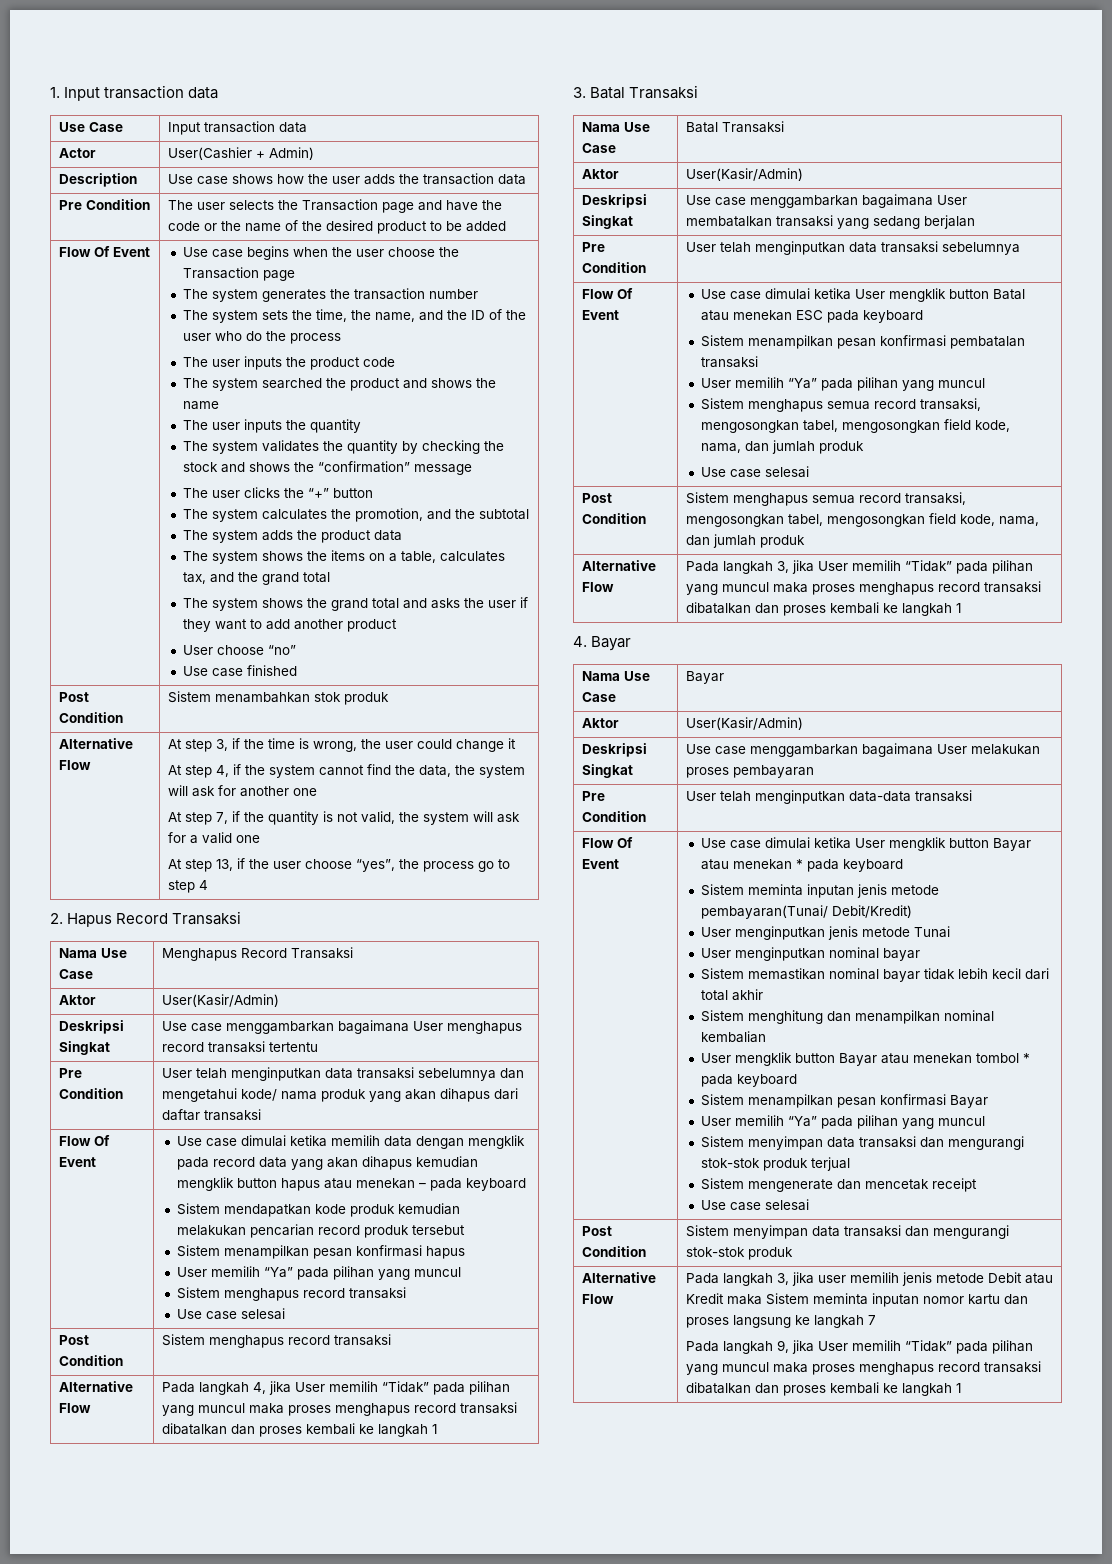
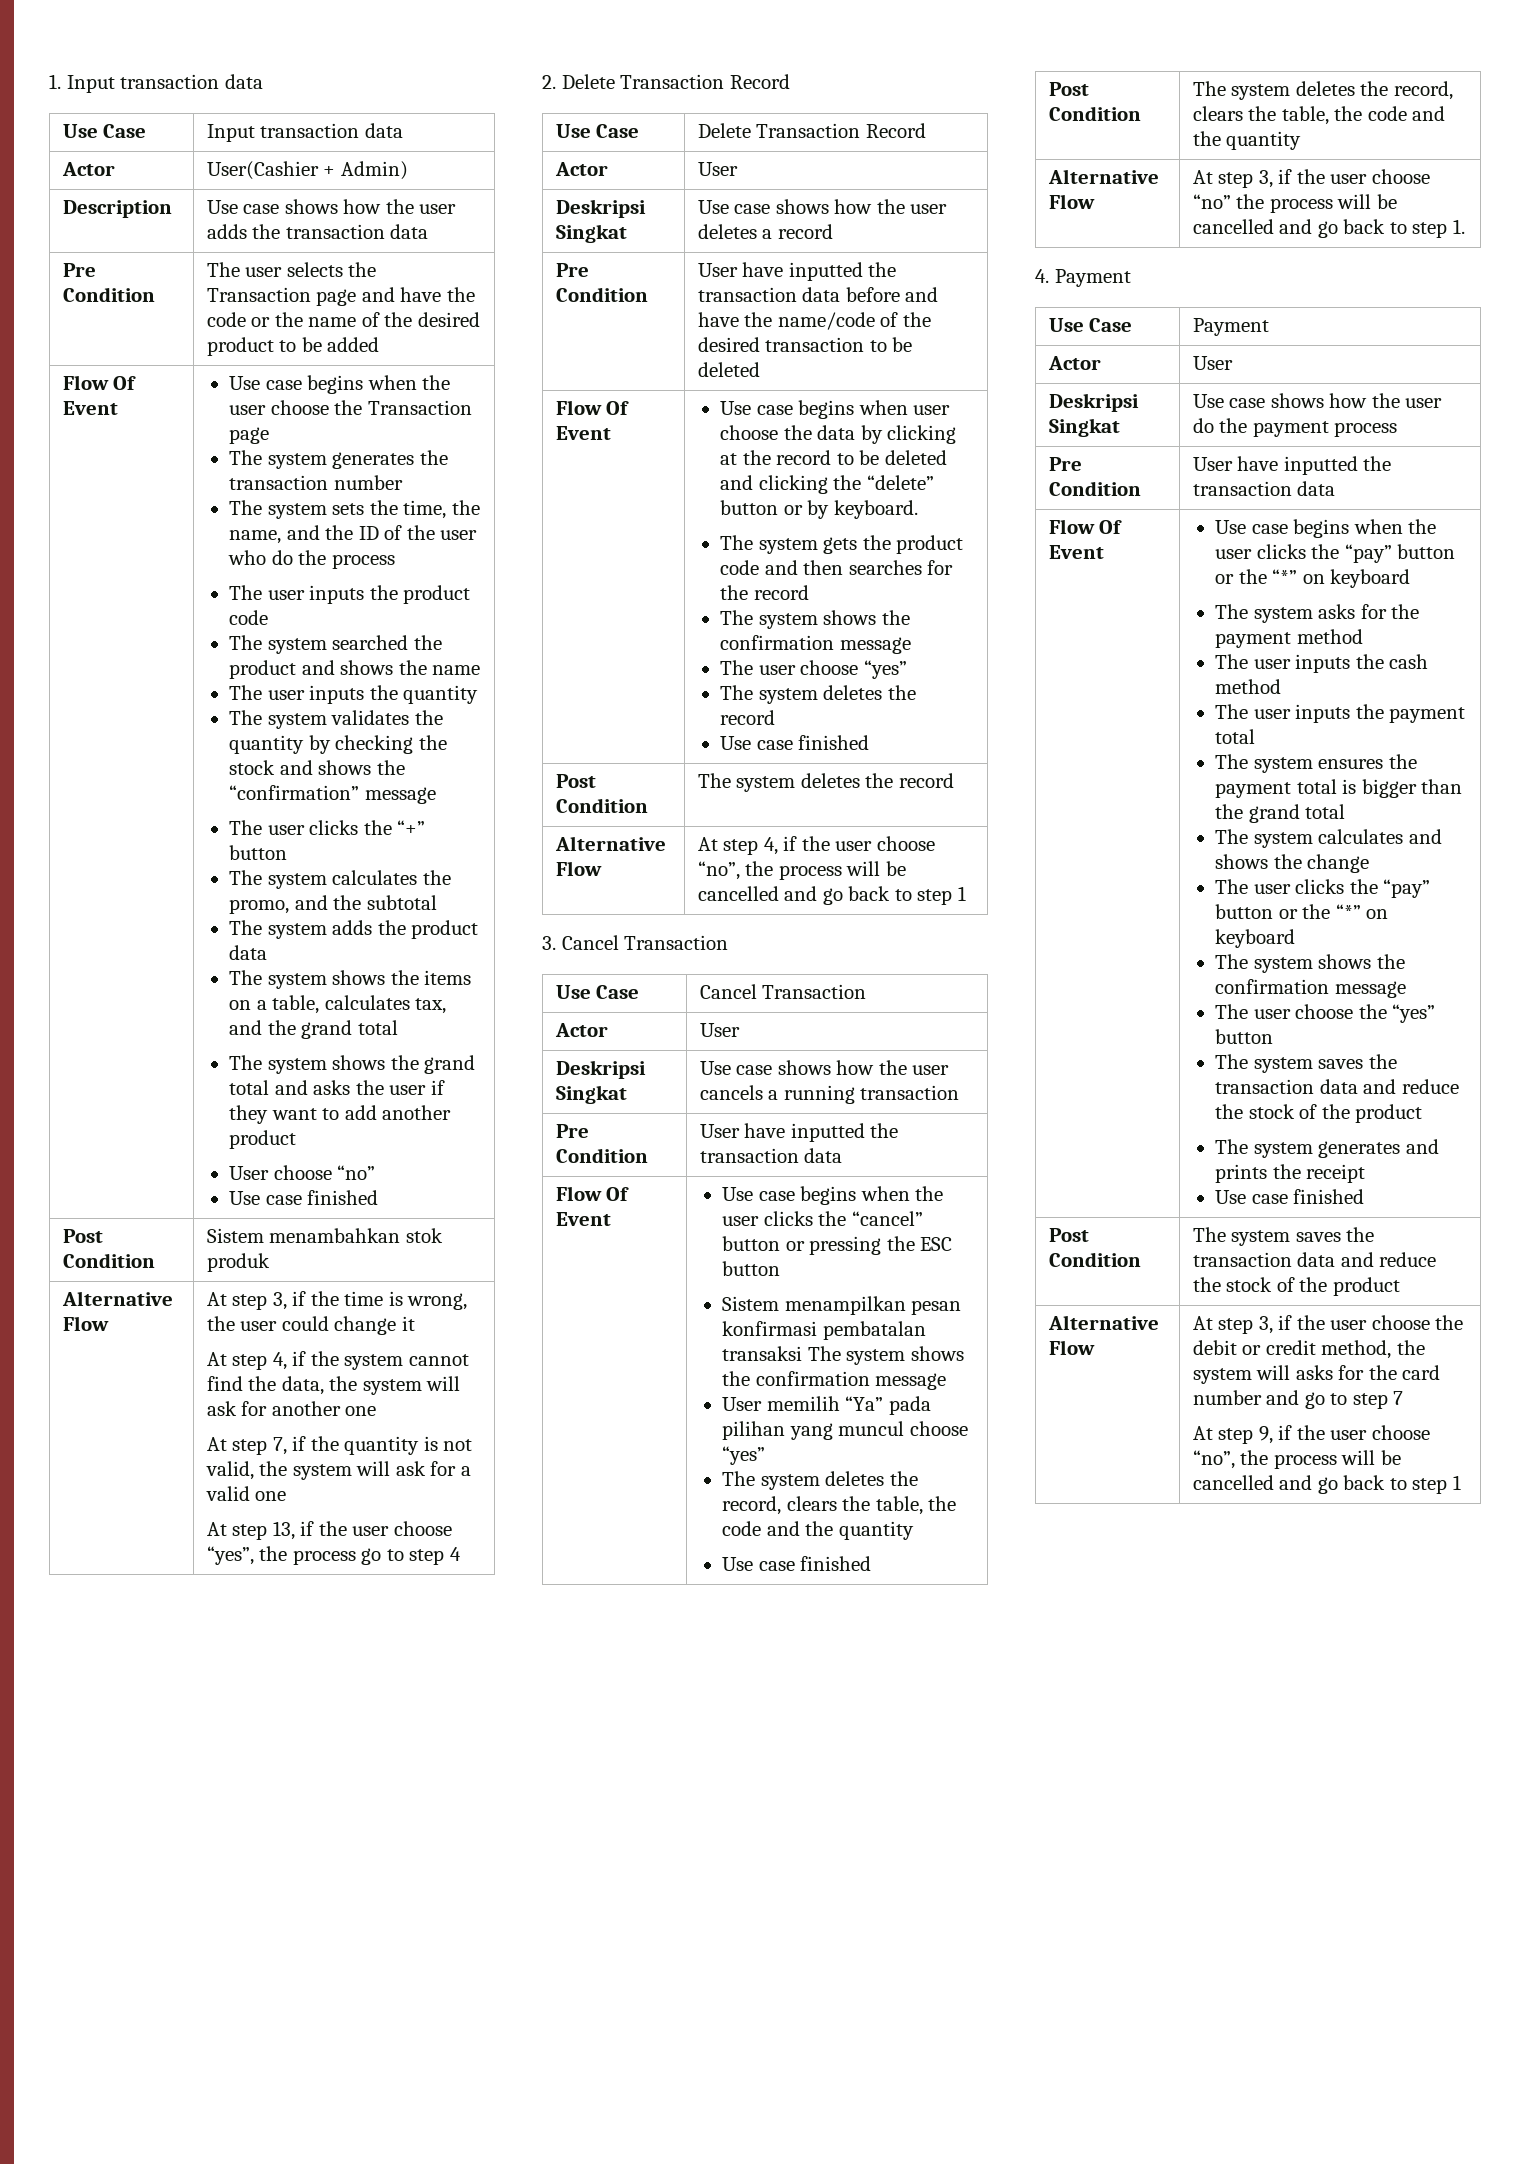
[354,508,423,522] promotion, -> [229,899,290,914] promo,
[67,911,242,927] [58,948,127,958] [58,969,93,979] [161,947,353,961] [58,995,96,1005] [161,994,279,1007] [58,1020,124,1034] [58,1041,110,1055] [161,1020,522,1034] [161,1041,318,1053] [58,1068,82,1078] [58,1088,123,1099] [161,1067,524,1081] [161,1088,518,1102] [161,1109,261,1121] [58,1135,110,1146] [58,1157,96,1167] [176,1135,525,1149] [176,1156,478,1170] [176,1177,526,1191] [176,1203,460,1217] [176,1224,465,1238] [176,1245,465,1259] [176,1266,461,1280] [176,1287,406,1301] [176,1308,285,1320] [58,1335,89,1345] [58,1355,123,1366] [161,1334,391,1348] [58,1381,133,1392] [58,1403,91,1413] [161,1381,510,1395] [161,1402,517,1416] [161,1423,437,1437] [573,85,699,99] [581,122,650,132] [581,143,616,153] [685,121,784,133] [581,169,619,179] [685,168,803,181] [581,194,647,208] [581,215,633,229] [685,194,967,208] [685,215,975,229] [581,242,605,252] [581,262,646,273] [685,241,1020,255] [581,288,633,299] [581,310,619,320] [700,288,1025,302] [700,310,923,323] [700,335,1025,349] [700,356,758,368] [700,377,985,391] [700,398,981,412] [700,419,1010,433] [700,440,864,454] [700,466,809,478] [581,493,612,503] [581,513,646,524] [685,492,966,506] [685,513,1039,527] [685,534,805,548] [581,560,656,571] [581,582,614,592] [685,560,1033,574] [685,581,1041,595] [685,602,961,616] [573,636,632,651] [581,671,650,681] [581,692,616,702] [685,671,724,684] [581,718,619,728] [685,717,803,730] [581,743,647,757] [581,764,633,778] [685,743,1040,757] [685,765,814,778] [581,791,605,801] [581,811,646,822] [685,790,972,804] [581,837,633,848] [581,859,619,869] [700,837,1031,851] [700,859,903,872] [700,884,939,898] [700,905,912,919] [700,926,950,940] [700,947,920,961] [700,968,1049,982] [700,989,763,1001] [700,1010,994,1024] [700,1031,766,1043] [700,1052,1030,1066] [700,1074,797,1087] [700,1094,988,1108] [700,1115,985,1129] [700,1136,1024,1150] [700,1157,850,1171] [700,1178,977,1192] [700,1199,809,1211] [581,1226,612,1236] [581,1246,646,1257] [685,1225,1009,1239] [685,1247,793,1260] [581,1272,656,1283] [581,1294,614,1304] [685,1272,1053,1286] [685,1293,1028,1307] [685,1315,876,1328] [685,1340,1033,1354] [685,1361,1041,1375] [685,1382,952,1396] Hapus Record Transaksi // Nama Use Case | Menghapus Record Transaksi // Aktor | User(Kasir/Admin) // Deskripsi Singkat | Use case menggambarkan bagaimana User menghapus record transaksi tertentu // Pre Condition | User telah menginputkan data transaksi sebelumnya dan mengetahui kode/ nama produk yang akan dihapus dari daftar transaksi // Flow Of Event | Use case dimulai ketika memilih data dengan mengklik pada record data yang akan dihapus kemudian mengklik button hapus atau menekan – pada keyboard // Sistem mendapatkan kode produk kemudian melakukan pencarian record produk tersebut // Sistem menampilkan pesan konfirmasi hapus // User memilih “Ya” pada pilihan yang muncul // Sistem menghapus record transaksi // Use case selesai // Post Condition | Sistem menghapus record transaksi // Alternative Flow | Pada langkah 4, jika User memilih “Tidak” pada pilihan yang muncul maka proses menghapus record transaksi dibatalkan dan proses kembali ke langkah 1 // 3. Batal Transaksi // Nama Use Case | Batal Transaksi // Aktor | User(Kasir/Admin) // Deskripsi Singkat | Use case menggambarkan bagaimana User membatalkan transaksi yang sedang berjalan // Pre Condition | User telah menginputkan data transaksi sebelumnya // Flow Of Event | Use case dimulai ketika User mengklik button Batal atau menekan ESC pada keyboard // Sistem menampilkan pesan konfirmasi pembatalan transaksi // User memilih “Ya” pada pilihan yang muncul // Sistem menghapus semua record transaksi, mengosongkan tabel, mengosongkan field kode, nama, dan jumlah produk // Use case selesai // Post Condition | Sistem menghapus semua record transaksi, mengosongkan tabel, mengosongkan field kode, nama, dan jumlah produk // Alternative Flow | Pada langkah 3, jika User memilih “Tidak” pada pilihan yang muncul maka proses menghapus record transaksi dibatalkan dan proses kembali ke langkah 1 // 4. Bayar // Nama Use Case | Bayar // Aktor | User(Kasir/Admin) // Deskripsi Singkat | Use case menggambarkan bagaimana User melakukan proses pembayaran // Pre Condition | User telah menginputkan data-data transaksi // Flow Of Event | Use case dimulai ketika User mengklik button Bayar atau menekan * pada keyboard // Sistem meminta inputan jenis metode pembayaran(Tunai/ Debit/Kredit) // User menginputkan jenis metode Tunai // User menginputkan nominal bayar // Sistem memastikan nominal bayar tidak lebih kecil dari total akhir // Sistem menghitung dan menampilkan nominal kembalian // User mengklik button Bayar atau menekan tombol * pada keyboard // Sistem menampilkan pesan konfirmasi Bayar // User memilih “Ya” pada pilihan yang muncul // Sistem menyimpan data transaksi dan mengurangi stok-stok produk terjual // Sistem mengenerate dan mencetak receipt // Use case selesai // Post Condition | Sistem menyimpan data transaksi dan mengurangi stok-stok produk // Alternative Flow | Pada langkah 3, jika user memilih jenis metode Debit atau Kredit maka Sistem meminta inputan nomor kartu dan proses langsung ke langkah 7 // Pada langkah 9, jika User memilih “Tidak” pada pilihan yang muncul maka proses menghapus record transaksi dibatalkan dan proses kembali ke langkah -> [561,74,790,89] [555,124,640,138] [697,123,926,138] [554,162,608,176] [697,162,738,176] [555,199,646,218] [555,224,627,243] [697,199,948,214] [697,224,833,239] [555,263,589,277] [555,287,648,302] [697,262,897,281] [697,287,939,302] [697,312,931,330] [697,337,913,352] [697,362,760,377] [555,400,630,415] [555,426,611,440] [720,400,951,419] [720,425,957,444] [720,450,947,465] [720,475,934,494] [720,500,918,519] [720,535,964,554] [720,560,954,575] [720,585,809,600] [720,610,910,629] [720,635,911,654] [720,660,907,679] [720,685,916,704] [720,710,776,725] [720,735,870,750] [555,774,596,788] [555,798,648,813] [697,773,954,792] [554,836,666,851] [555,861,602,876] [697,836,935,855] [697,861,906,880] [697,886,966,905] [542,935,729,950] [555,985,640,999] [699,984,867,999] [554,1023,608,1037] [699,1023,740,1037] [555,1060,646,1079] [555,1085,627,1104] [699,1060,950,1075] [699,1085,960,1104] [555,1124,589,1138] [555,1148,648,1163] [699,1123,899,1142] [699,1148,843,1163] [555,1186,630,1201] [555,1212,611,1226] [722,1186,944,1205] [722,1211,923,1226] [722,1236,953,1255] [722,1261,781,1276] [722,1296,962,1315] [722,1321,926,1340] [722,1346,964,1365] [722,1371,947,1390] [722,1396,931,1415] [722,1421,968,1440] [722,1446,766,1465] [722,1471,918,1490] [722,1496,957,1515] [722,1521,914,1540] [722,1556,872,1571] [1048,82,1089,96] [1048,106,1141,121] [1192,81,1453,100] [1192,106,1446,125] [1192,131,1302,150] [1047,169,1159,184] [1048,194,1095,209] [1192,169,1430,188] [1192,194,1397,213] [1192,219,1465,238] [1035,269,1131,287] [1048,318,1133,332] [1192,318,1269,336] [1047,356,1101,370] [1192,356,1233,370] [1048,393,1139,412] [1048,418,1120,437] [1192,393,1443,408] [1192,418,1398,437] [1048,457,1082,471] [1048,481,1141,496] [1192,456,1392,475] [1192,481,1336,496] [1048,519,1123,534] [1048,545,1104,559] [1215,519,1437,538] [1215,544,1456,563] [1215,569,1411,588] [1215,604,1420,623] [1215,629,1363,648] [1215,654,1429,673] [1215,679,1282,694] [1215,704,1466,723] [1215,729,1256,744] [1215,754,1417,773] [1215,779,1463,798] [1215,804,1346,823] [1215,829,1442,848] [1215,854,1370,873] [1215,879,1431,898] [1215,904,1389,919] [1215,929,1296,948] [1215,954,1405,973] [1215,979,1406,998] [1215,1004,1436,1023] [1215,1029,1274,1044] [1215,1054,1397,1073] [1215,1079,1459,1094] [1215,1104,1423,1123] [1215,1139,1439,1158] [1215,1164,1366,1183] [1215,1189,1365,1204] [1048,1228,1089,1242] [1048,1252,1141,1267] [1192,1227,1375,1246] [1192,1252,1437,1267] [1192,1277,1400,1296] [1047,1315,1159,1330] [1048,1340,1095,1355] [1192,1315,1464,1334] [1192,1340,1425,1359] [1192,1365,1441,1384] [1192,1390,1404,1409] [1192,1425,1430,1444] [1192,1450,1401,1469] [1192,1475,1448,1494] Delete Transaction Record // Use Case | Delete Transaction Record // Actor | User // Deskripsi Singkat | Use case shows how the user deletes a record // Pre Condition | User have inputted the transaction data before and have the name/code of the desired transaction to be deleted // Flow Of Event | Use case begins when user choose the data by clicking at the record to be deleted and clicking the “delete” button or by keyboard. // The system gets the product code and then searches for the record // The system shows the confirmation message // The user choose “yes” // The system deletes the record // Use case finished // Post Condition | The system deletes the record // Alternative Flow | At step 4, if the user choose “no”, the process will be cancelled and go back to step 1 // 3. Cancel Transaction // Use Case | Cancel Transaction // Actor | User // Deskripsi Singkat | Use case shows how the user cancels a running transaction // Pre Condition | User have inputted the transaction data // Flow Of Event | Use case begins when the user clicks the “cancel” button or pressing the ESC button // Sistem menampilkan pesan konfirmasi pembatalan transaksi The system shows the confirmation message // User memilih “Ya” pada pilihan yang muncul choose “yes” // The system deletes the record, clears the table, the code and the quantity // Use case finished // Post Condition | The system deletes the record, clears the table, the code and the quantity // Alternative Flow | At step 3, if the user choose “no” the process will be cancelled and go back to step 1. // 4. Payment // Use Case | Payment // Actor | User // Deskripsi Singkat | Use case shows how the user do the payment process // Pre Condition | User have inputted the transaction data // Flow Of Event | Use case begins when the user clicks the “pay” button or the “*” on keyboard // The system asks for the payment method // The user inputs the cash method // The user inputs the payment total // The system ensures the payment total is bigger than the grand total // The system calculates and shows the change // The user clicks the “pay” button or the “*” on keyboard // The system shows the confirmation message // The user choose the “yes” button // The system saves the transaction data and reduce the stock of the product // The system generates and prints the receipt // Use case finished // Post Condition | The system saves the transaction data and reduce the stock of the product // Alternative Flow | At step 3, if the user choose the debit or credit method, the system will asks for the card number and go to step 7 // At step 9, if the user choose “no”, the process will be cancelled and go back to step

